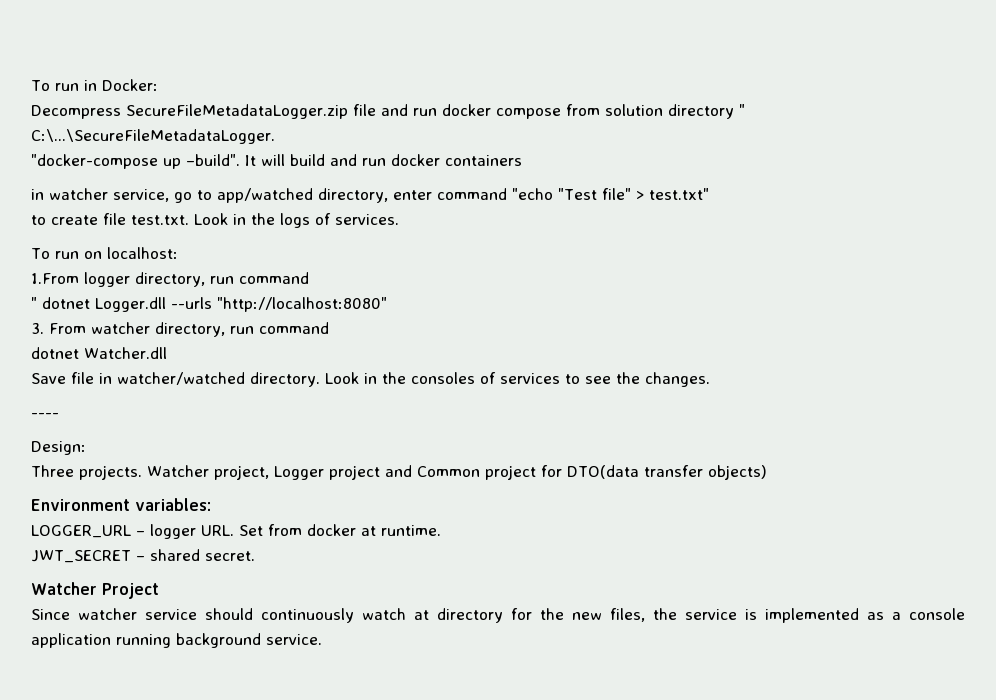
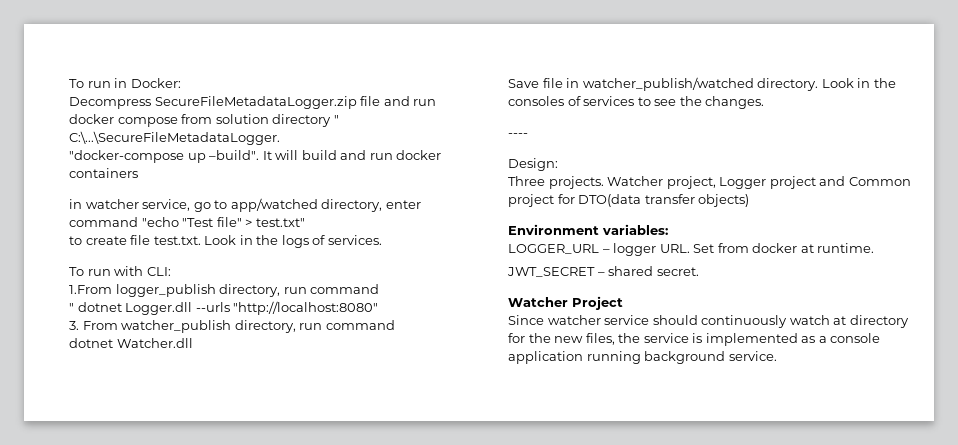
[83,247,178,259] on localhost: -> [114,266,171,276] with CLI:
[84,272,130,287] logger -> [115,284,216,297] logger_publish
[91,322,150,334] watcher -> [121,320,232,333] watcher_publish
[117,372,245,385] watcher/watched -> [582,77,754,91] watcher_publish/watched

